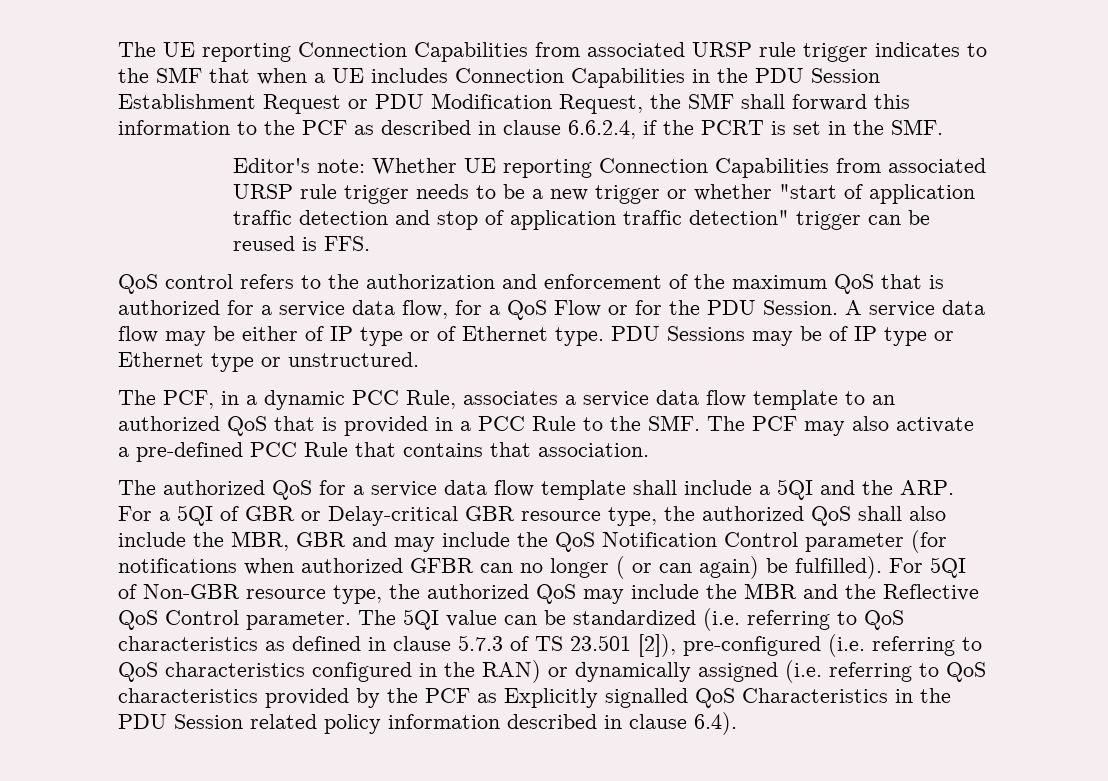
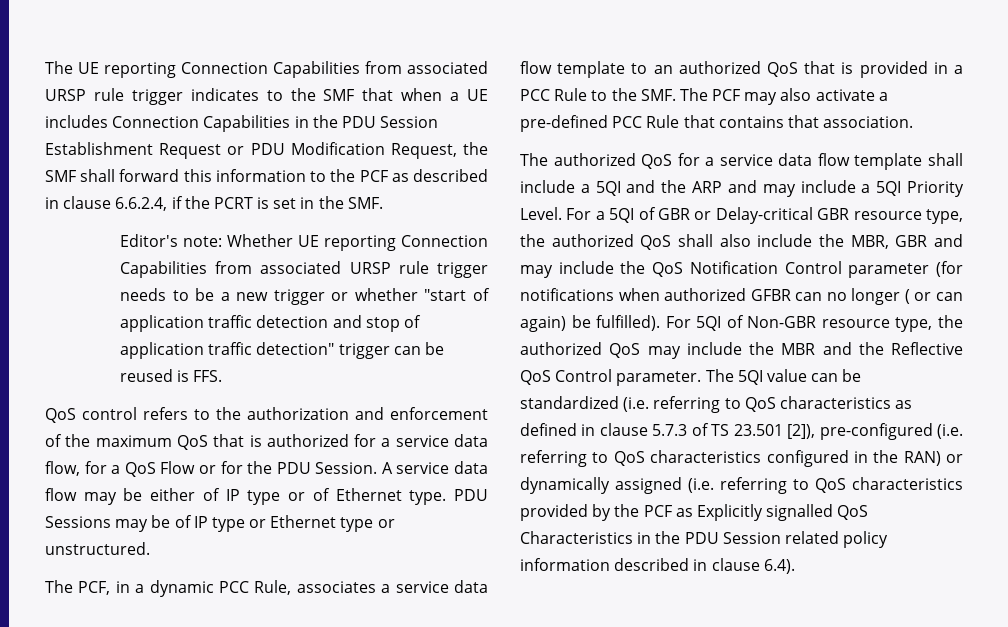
[900,480,954,495] ARP. -> [692,180,964,197] [520,207,562,220] ARP and may include a 5QI Priority Level.

